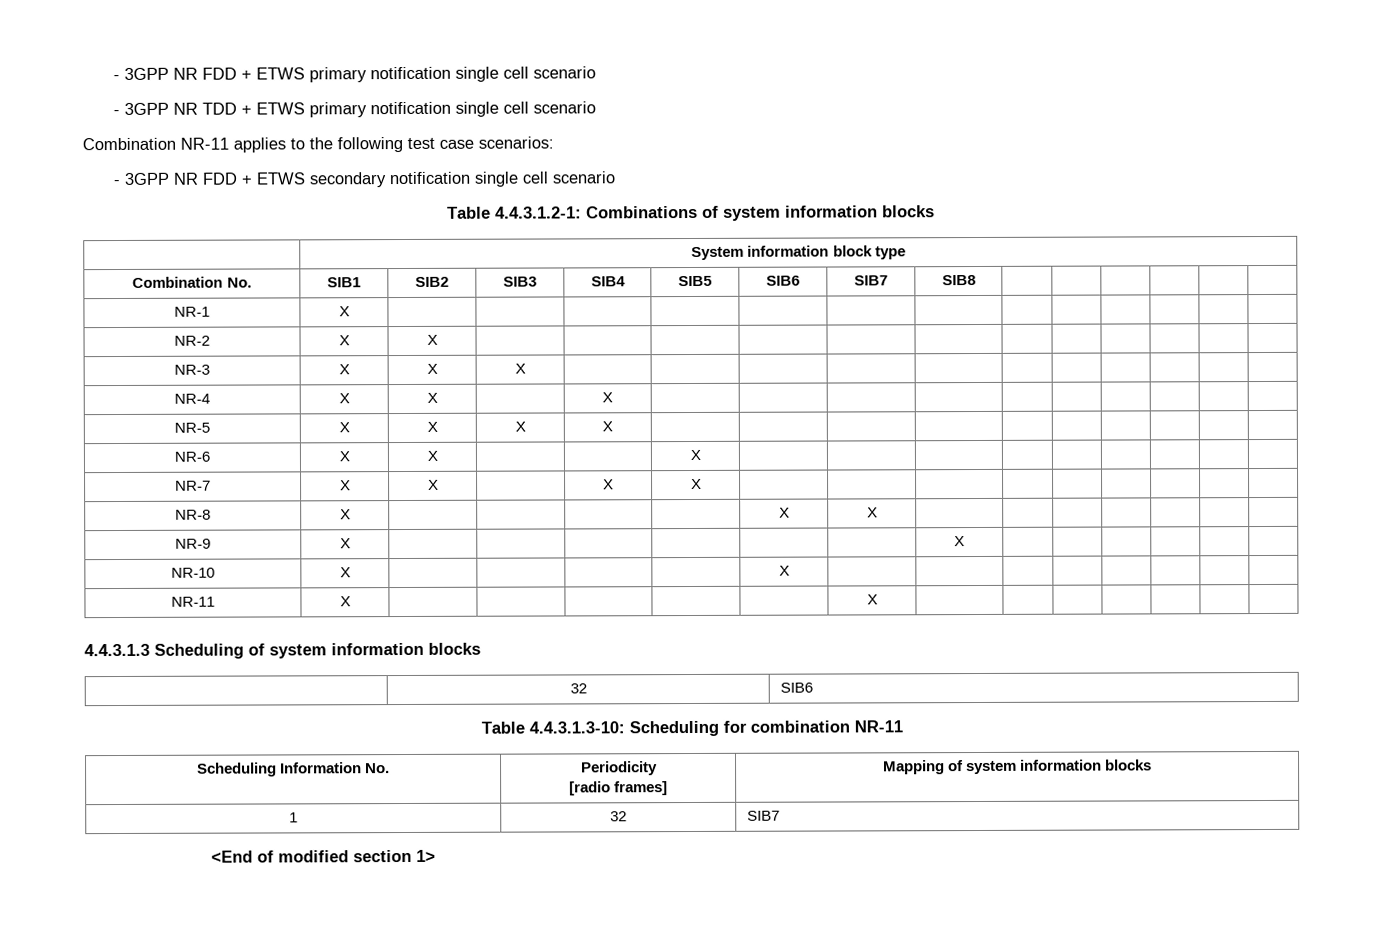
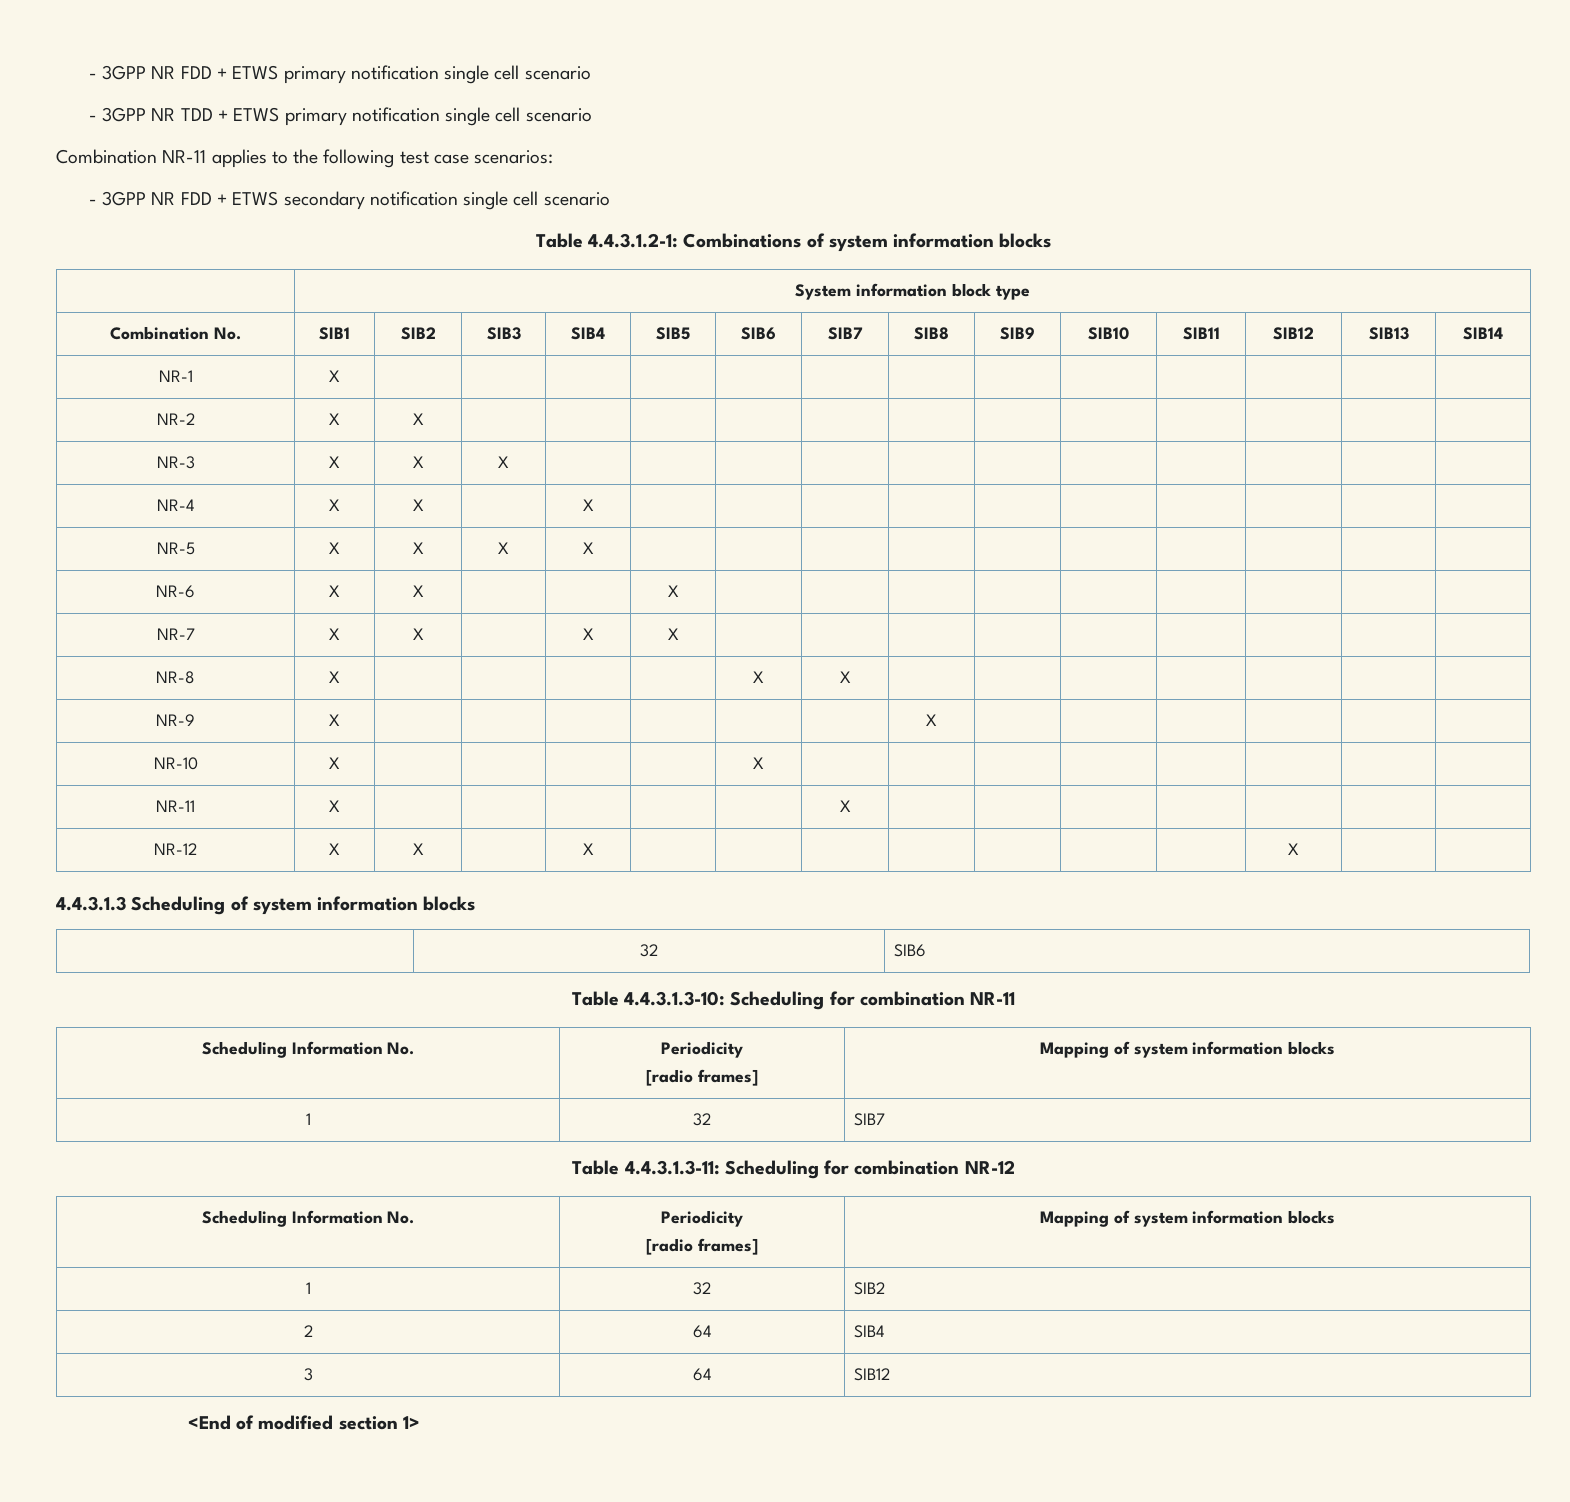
(976, 280) | | | | | -> [1000,327,1035,340] [1088,327,1129,340] [1182,327,1220,340] [1273,327,1314,340] [1368,327,1409,340] [1463,327,1503,340] SIB9 | SIB10 | SIB11 | SIB12 | SIB13 | SIB14
(878, 599) none -> [154,843,197,855] [329,843,340,855] [412,843,424,855] [582,843,594,855] [1288,843,1299,855] // NR-12 | X | X | | X | | | | | | | | X | |
(781, 815) none -> [572,1160,1015,1179] [201,1210,415,1227] [661,1210,743,1227] [646,1238,758,1255] [1040,1210,1335,1227] [305,1282,311,1294] [693,1282,711,1295] [853,1282,885,1295] [303,1325,313,1337] [692,1325,712,1338] [853,1325,885,1338] [303,1368,313,1381] [692,1368,712,1381] [853,1368,890,1381] // Table 4.4.3.1.3-11: Scheduling for combination NR-12 // Scheduling Information No. | Periodicity // [radio frames] | Mapping of system information blocks // 1 | 32 | SIB2 // 2 | 64 | SIB4 // 3 | 64 | SIB12

